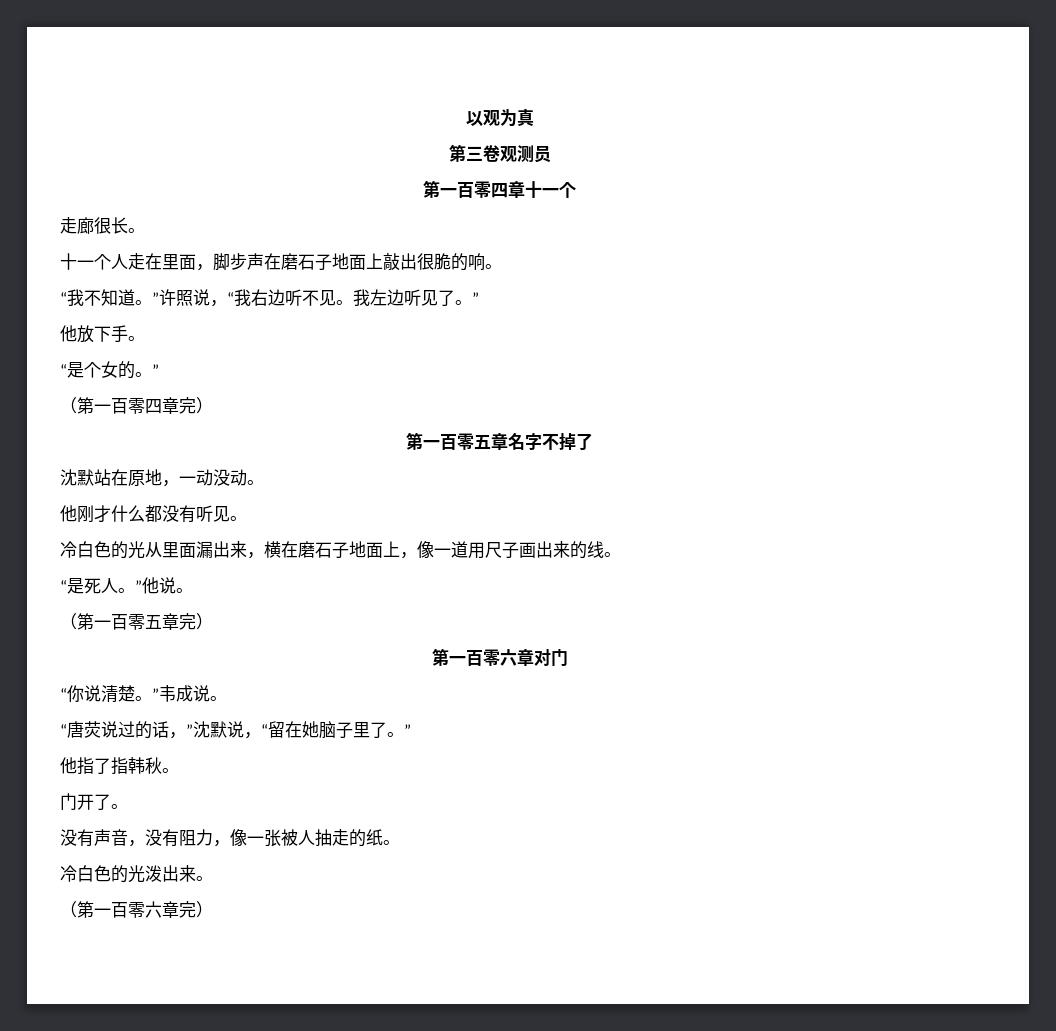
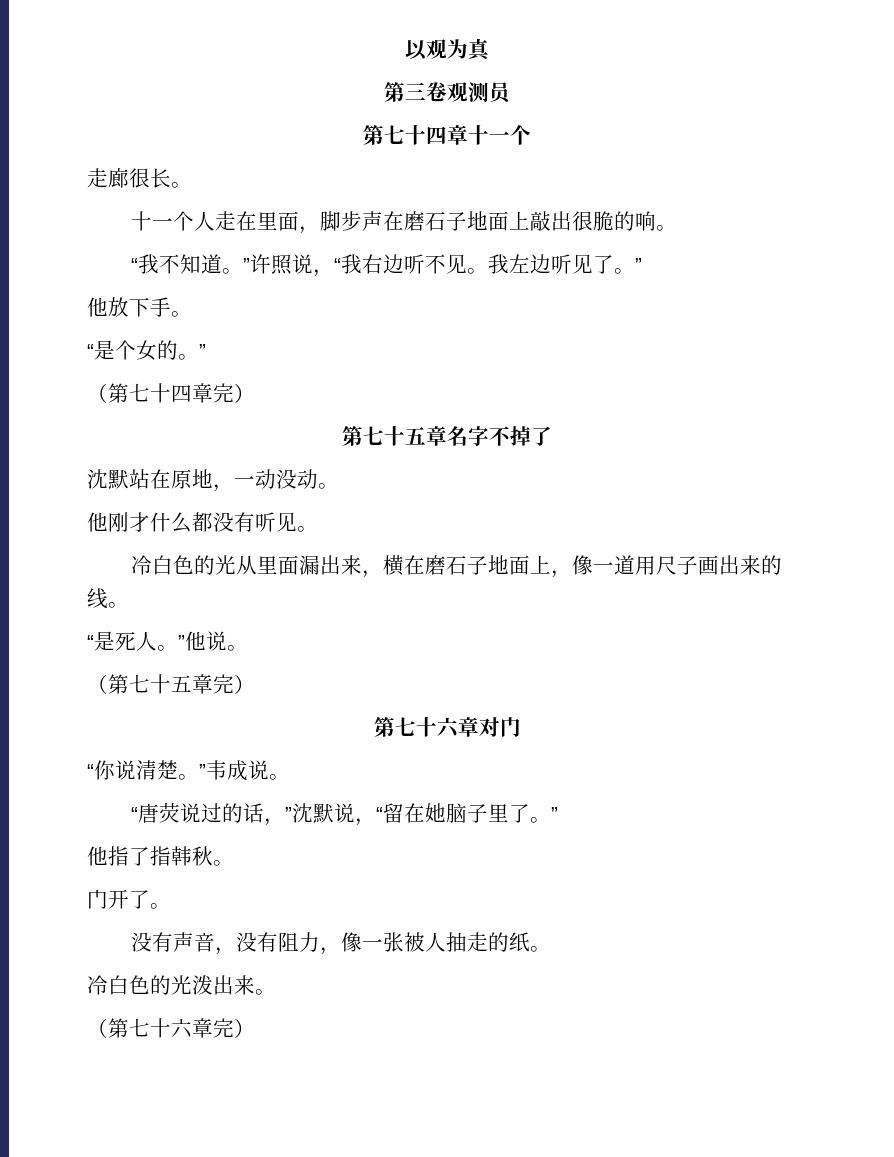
[440,181,491,198] 一百零 -> [384,125,426,145] 七十
[94,398,145,414] 一百零 -> [129,383,171,403] 七十
[423,433,474,450] 一百零 -> [363,426,405,446] 七十
[94,614,145,630] 一百零 -> [129,674,171,694] 七十
[448,649,500,666] 一百零 -> [394,717,437,737] 七十
[94,902,145,918] 一百零 -> [129,1018,171,1038] 七十

